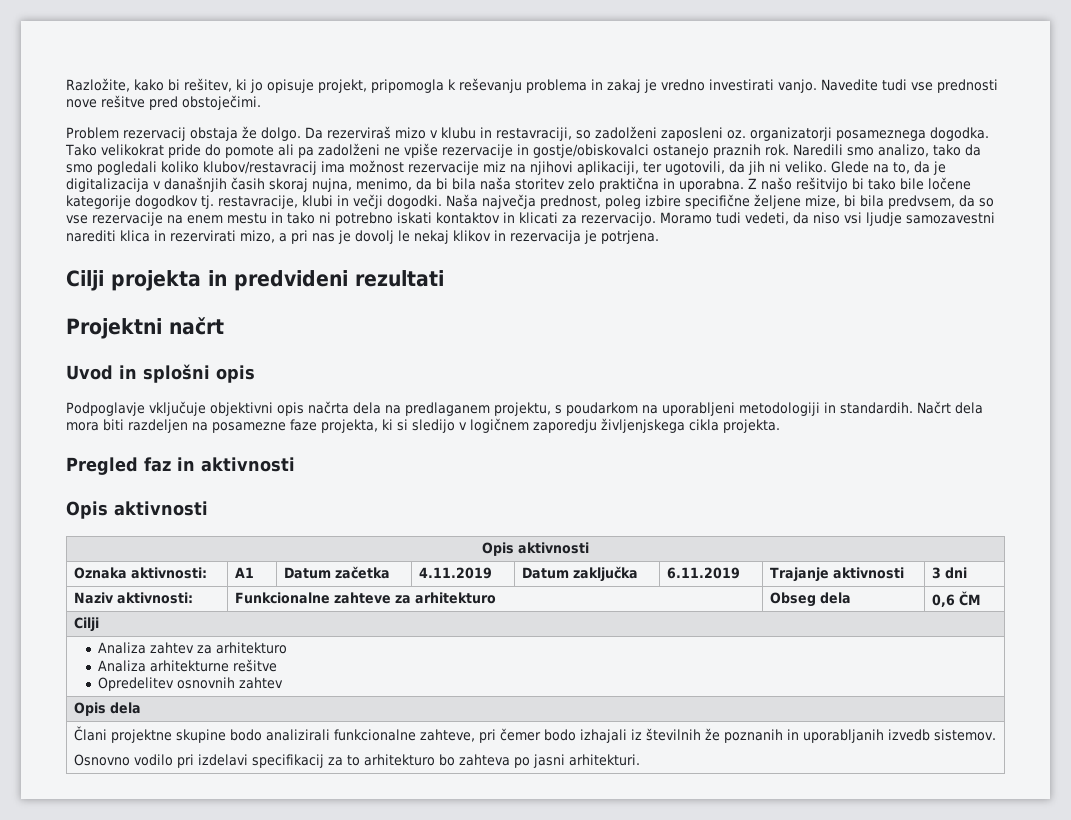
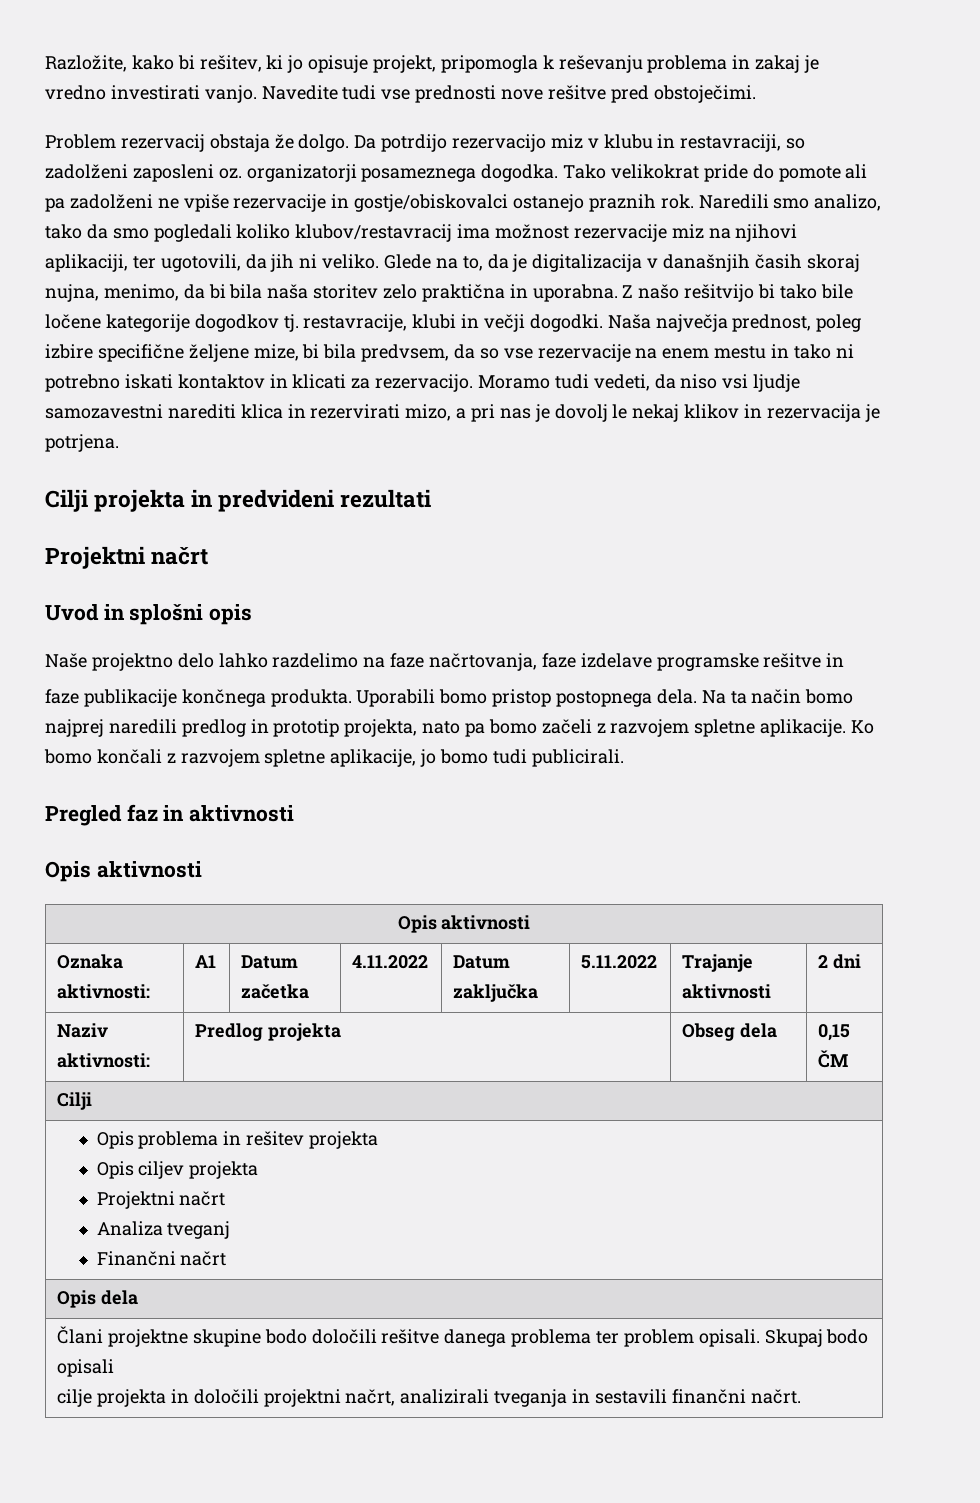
[327,126,426,139] rezerviraš mizo -> [381,134,583,152] potrdijo rezervacijo miz
[66,401,983,416] [66,418,780,433] Podpoglavje vključuje objektivni opis načrta dela na predlaganem projektu, s poudarkom na uporabljeni metodologiji in standardih. Načrt dela mora biti razdeljen na posamezne faze projekta, ki si sledijo v logičnem zaporedju življenjskega cikla projekta. -> [45,653,845,671] [45,689,854,707] [45,719,875,737] [44,749,624,767] Naše projektno delo lahko razdelimo na faze načrtovanja, faze izdelave programske rešitve in // faze publikacije končnega produkta. Uporabili bomo pristop postopnega dela. Na ta način bomo najprej naredili predlog in prototip projekta, nato pa bomo začeli z razvojem spletne aplikacije. Ko bomo končali z razvojem spletne aplikacije, jo bomo tudi publicirali.
[419,567,493,579] 4.11.2019 -> [352,955,429,969] 4.11.2022
[667,567,741,579] 6.11.2019 -> [581,955,658,969] 5.11.2022
[932,567,942,579] 3 -> [818,955,829,968] 2
[235,592,497,604] Funkcionalne zahteve za arhitekturo -> [195,1023,342,1041] Predlog projekta
[932,594,956,607] 0,6 -> [818,1024,851,1041] 0,15
[98,642,288,654] [98,659,278,672] [98,677,284,691] Analiza zahtev za arhitekturo // Analiza arhitekturne rešitve // Opredelitev osnovnih zahtev -> [96,1131,378,1149] [96,1161,259,1179] [96,1191,226,1209] [96,1221,231,1239] [96,1251,227,1266] Opis problema in rešitev projekta // Opis ciljev projekta // Projektni načrt // Analiza tveganj // Finančni načrt
[266,728,997,743] [74,754,641,768] analizirali funkcionalne zahteve, pri čemer bodo izhajali iz številnih že poznanih in uporabljanih izvedb sistemov. // Osnovno vodilo pri izdelavi specifikacij za to arhitekturo bo zahteva po jasni arhitekturi. -> [311,1329,869,1347] [57,1359,115,1377] [57,1389,801,1407] določili rešitve danega problema ter problem opisali. Skupaj bodo opisali // cilje projekta in določili projektni načrt, analizirali tveganja in sestavili finančni načrt.

